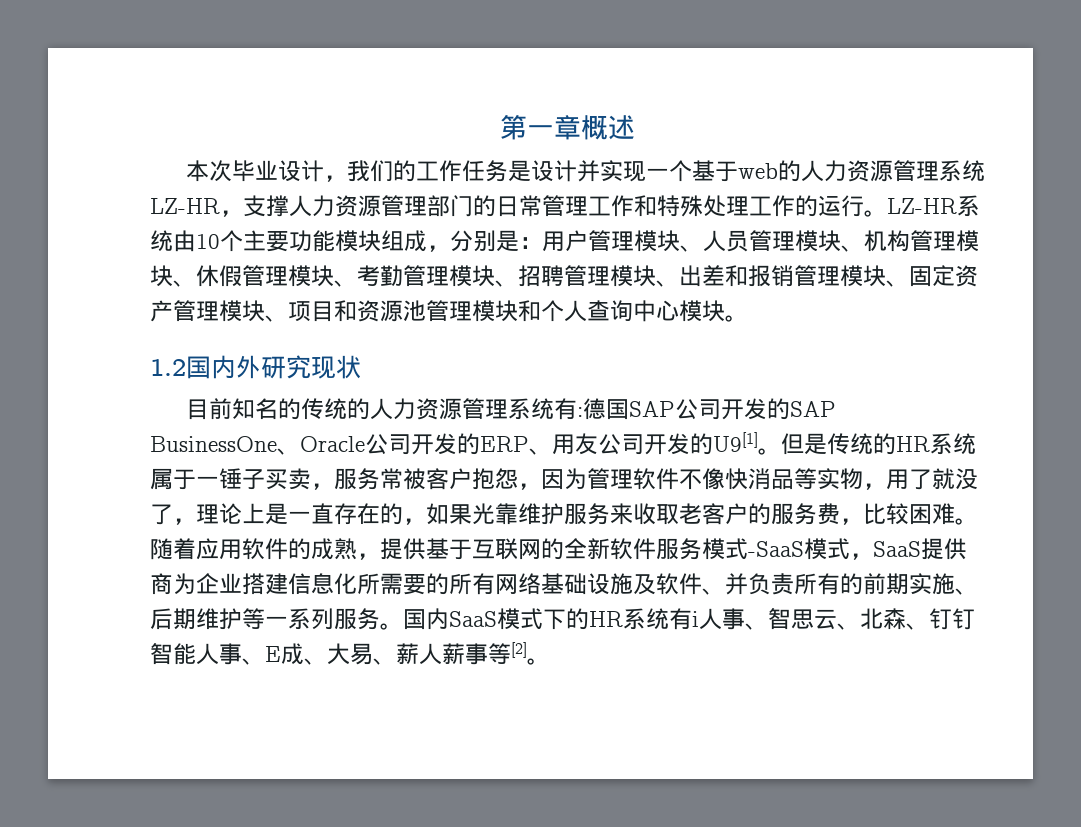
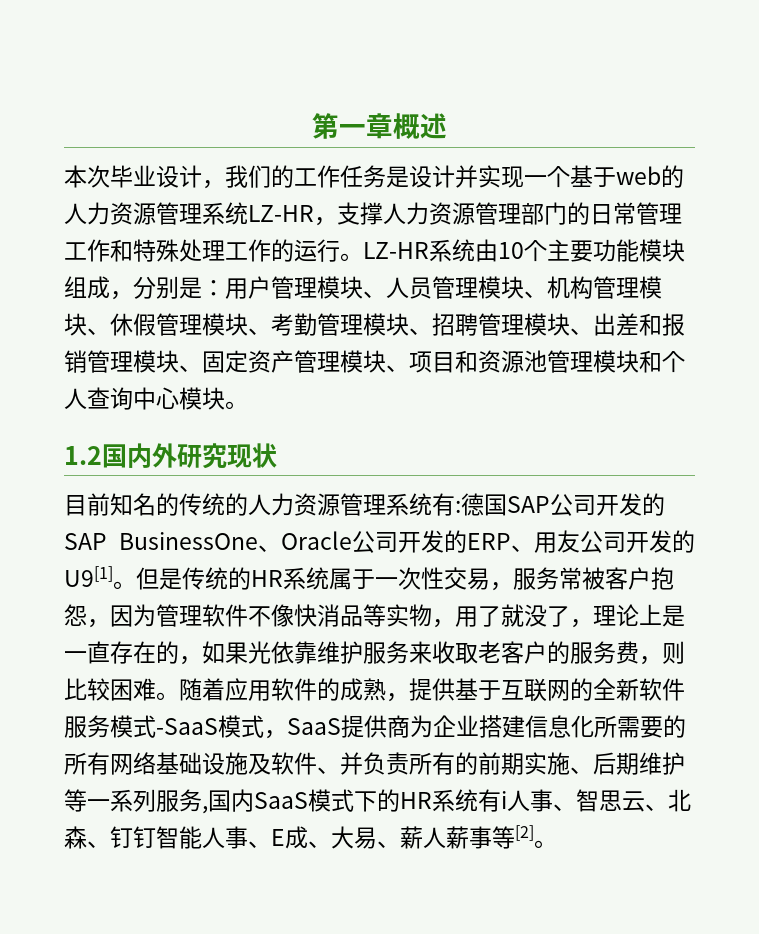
[219,468,311,490] 锤子买卖 -> [398,567,490,590] 次性交易
(495, 514) none -> [271,641,294,664] 依
(863, 521) none -> [662,641,685,664] 则
[380,623,403,630] 。 -> [202,806,208,814] ,

